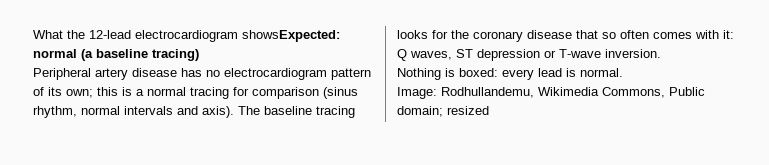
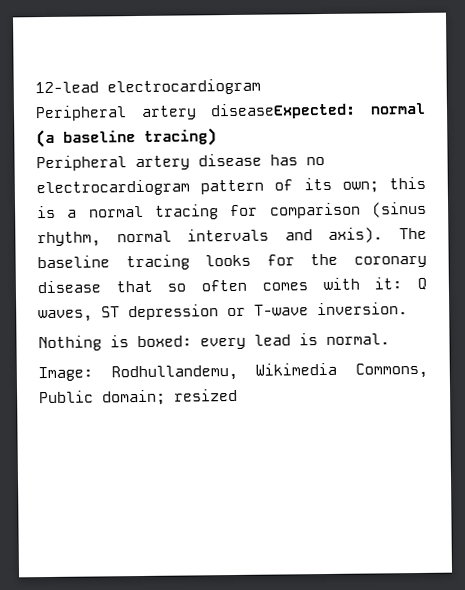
[33,30,85,39] What the -> (35, 87) none
[242,30,340,42] showsExpected: -> [35,102,357,122] // Peripheral artery diseaseExpected:

